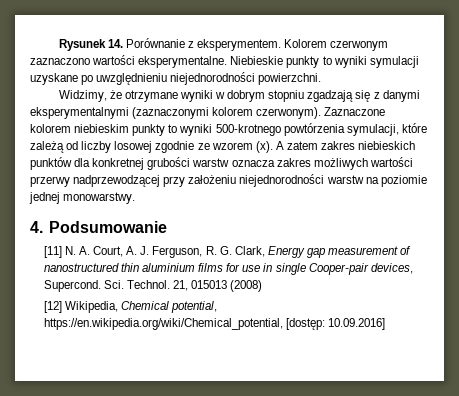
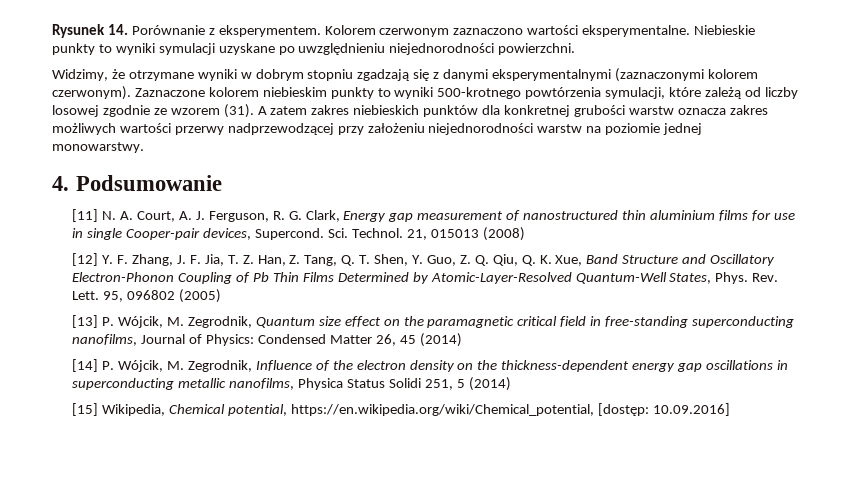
[255,141,273,153] (x). -> [223,104,254,118] (31).
(62, 307) none -> [102,254,776,266] [72,272,779,284] [72,289,222,303] [72,315,795,328] [72,333,462,347] [72,359,788,372] [72,377,511,391] [72,403,99,416] Y. F. Zhang, J. F. Jia, T. Z. Han, Z. Tang, Q. T. Shen, Y. Guo, Z. Q. Qiu, Q. K. Xue, Band Structure and Oscillatory Electron-Phonon Coupling of Pb Thin Films Determined by Atomic-Layer-Resolved Quantum-Well States, Phys. Rev. Lett. 95, 096802 (2005) // [13] P. Wójcik, M. Zegrodnik, Quantum size effect on the paramagnetic critical field in free-standing superconducting nanofilms, Journal of Physics: Condensed Matter 26, 45 (2014) // [14] P. Wójcik, M. Zegrodnik, Influence of the electron density on the thickness-dependent energy gap oscillations in superconducting metallic nanofilms, Physica Status Solidi 251, 5 (2014) // [15]

